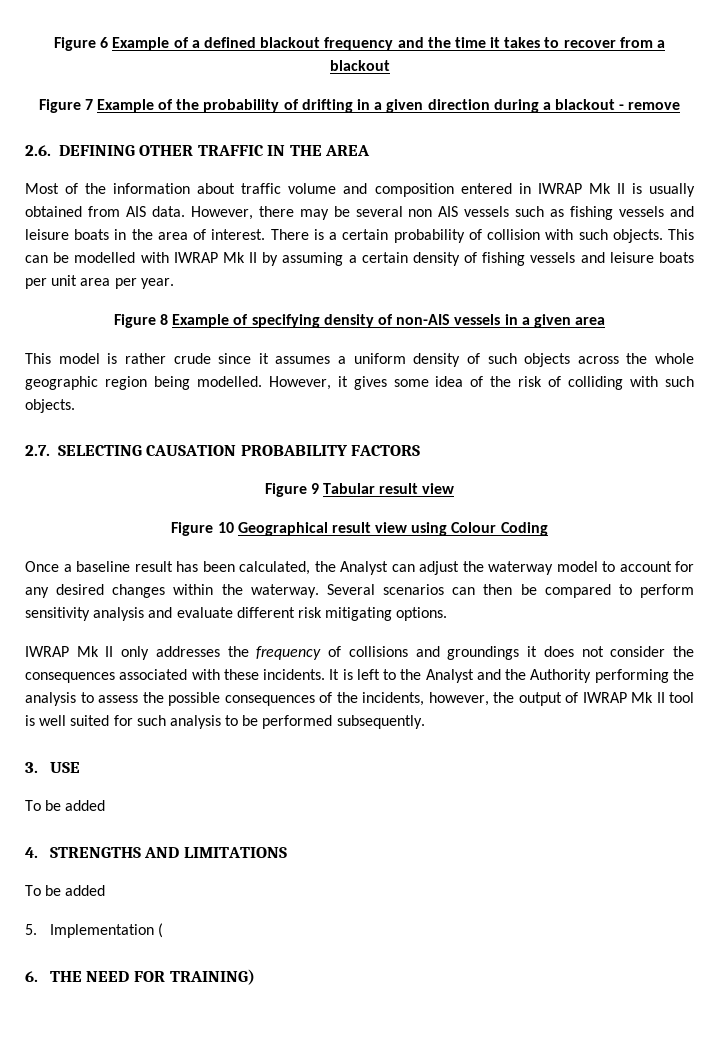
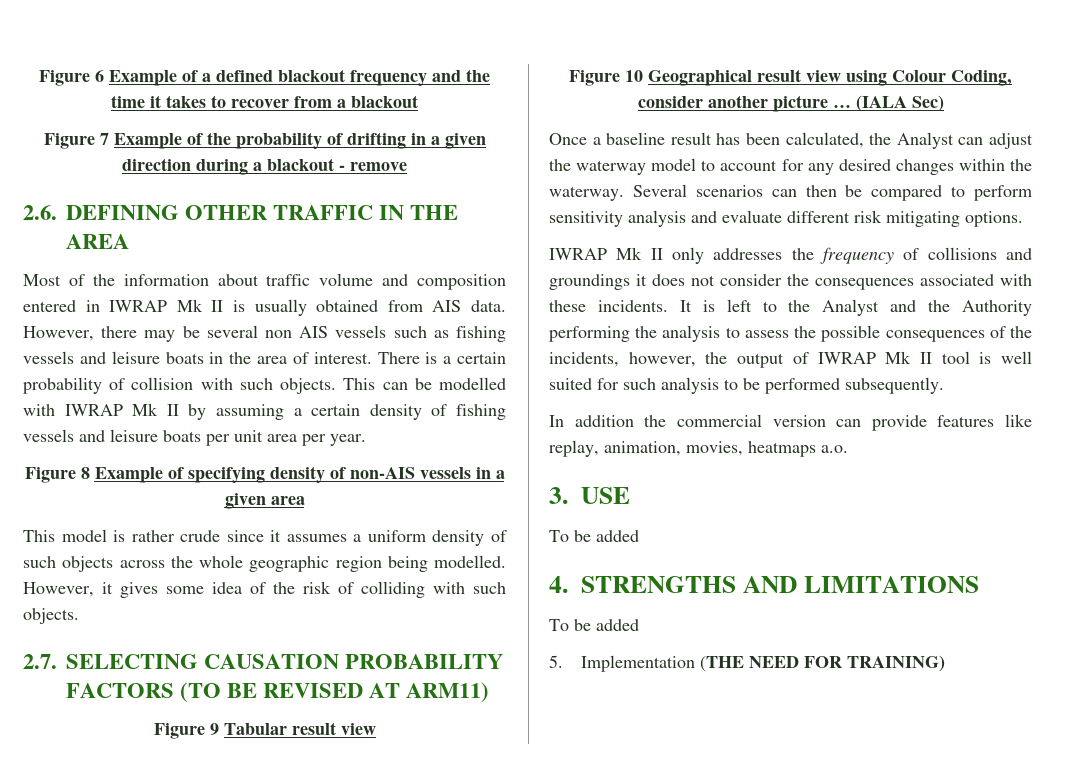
(421, 450) none -> [180,682,490,702] (TO BE REVISED AT ARM11)
[500,522,548,536] Coding -> [951,70,1012,86] [637,95,944,112] Coding, consider another picture … (IALA Sec)
(425, 722) none -> [549,414,1032,431] [549,440,848,457] // In addition the commercial version can provide features like replay, animation, movies, heatmaps a.o.
[157,923,163,938] [25,971,82,982] ( // 6. THE -> [700,656,745,672] (THE

